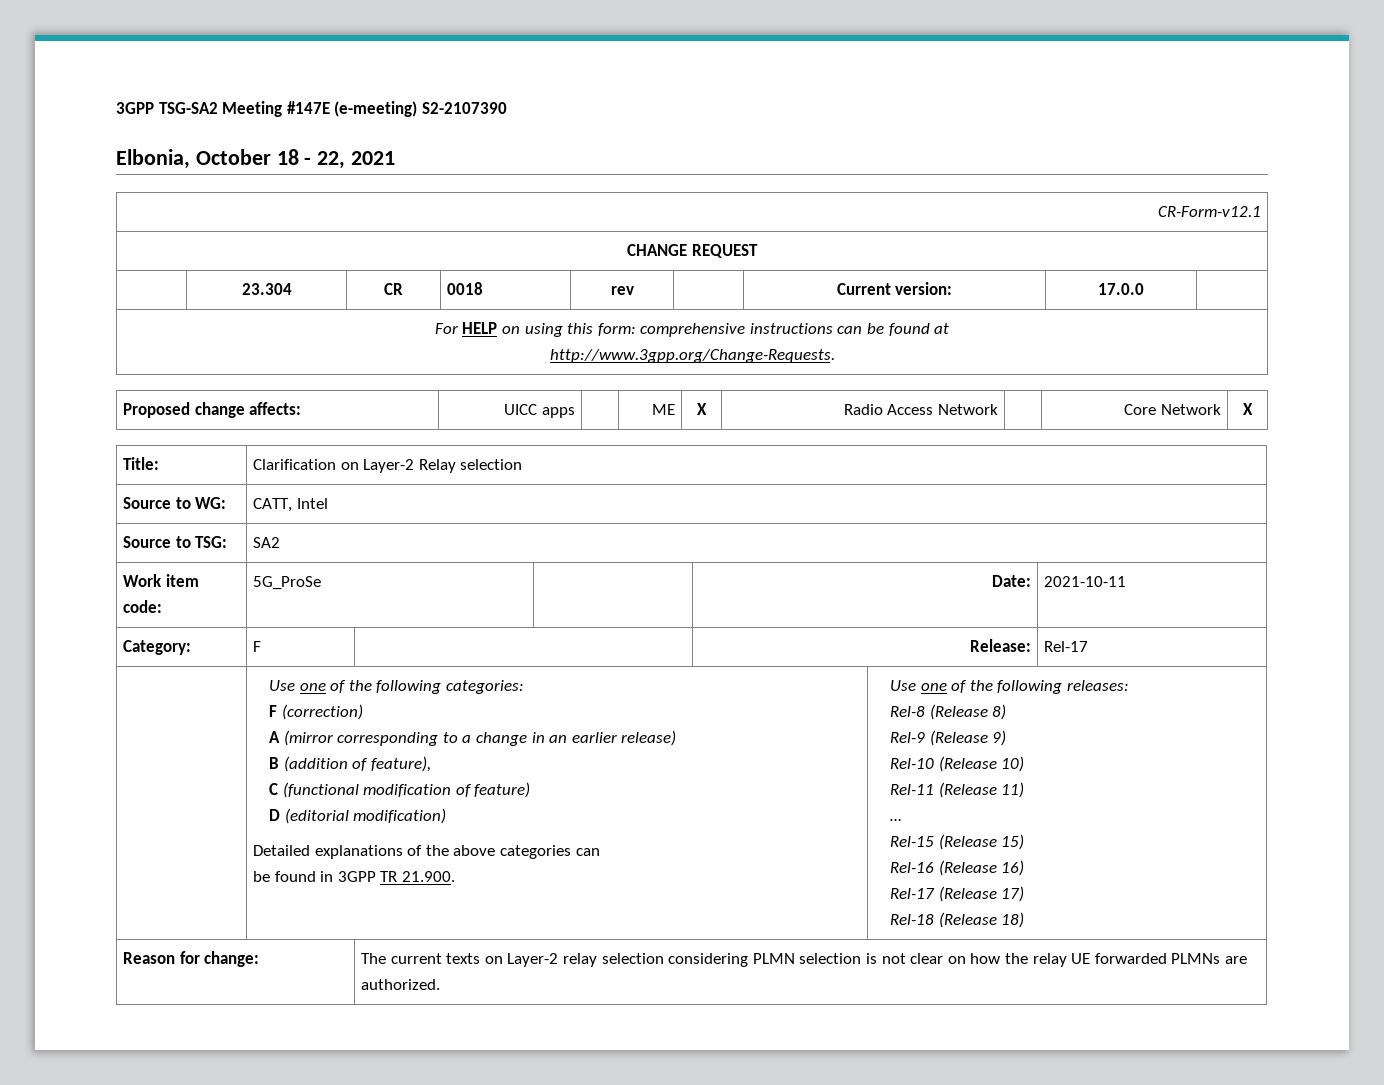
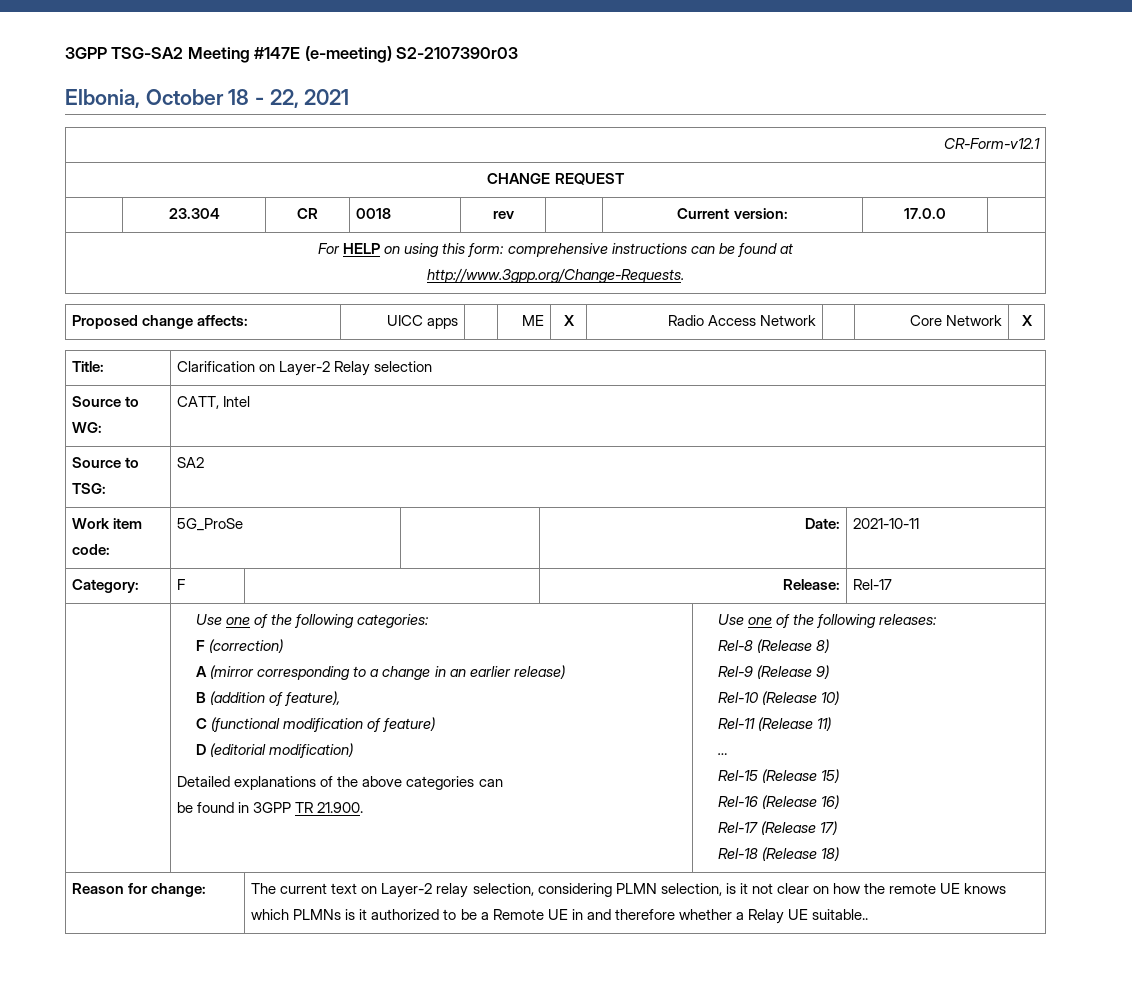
[421,102,507,114] S2-2107390 -> [396,47,519,59] S2-2107390r03
[446,953,481,964] texts -> [331,883,358,894] text
[601,953,664,964] selection -> [472,883,534,896] selection,
[799,953,877,964] selection is -> [660,883,748,896] selection, is it
[1032,953,1247,967] [361,979,441,990] relay UE forwarded PLMNs are authorized. -> [889,883,1007,894] [251,909,869,924] remote UE knows which PLMNs is it authorized to be a Remote UE in and therefore whether a Relay UE suitable..

